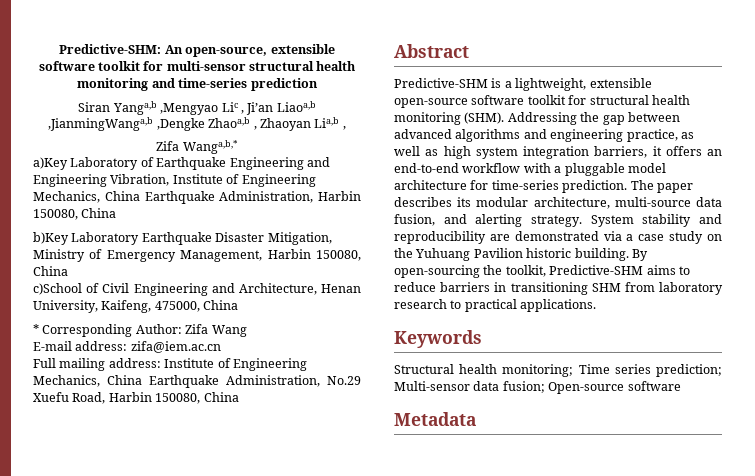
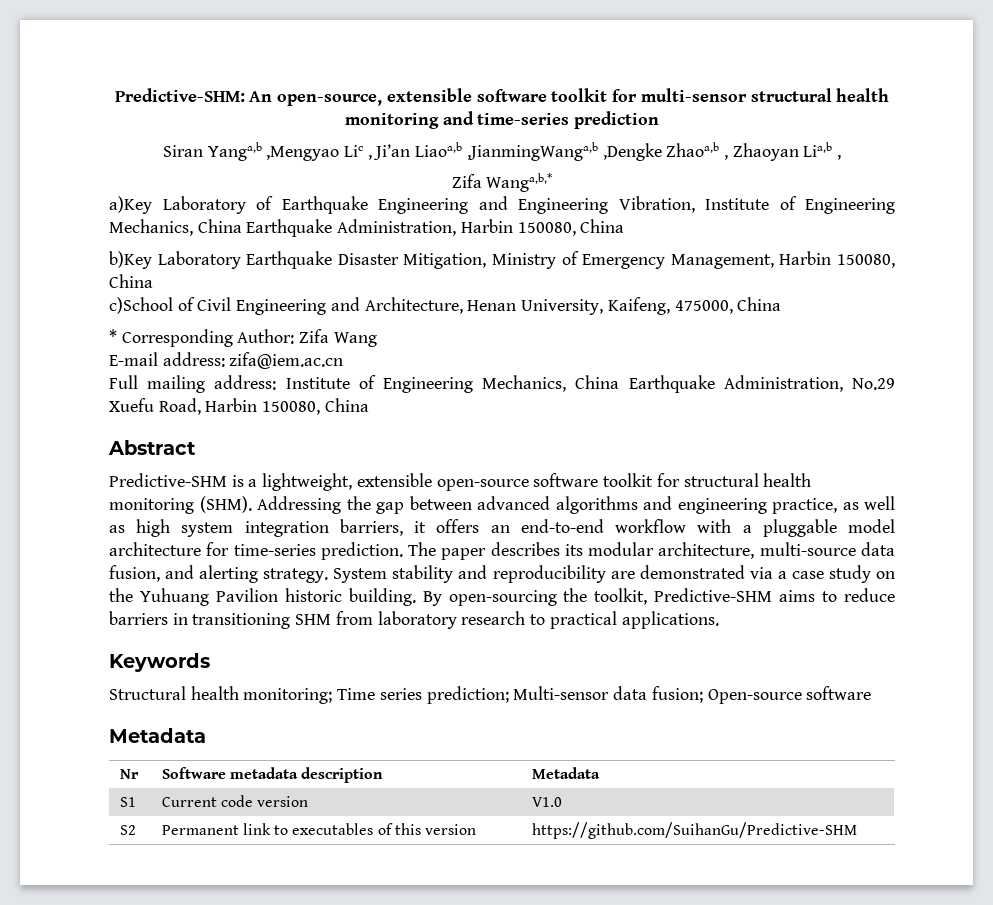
(476, 419) none -> [119,769,139,779] [161,767,384,783] [531,767,600,779] [119,797,136,807] [161,795,309,807] [531,797,562,807] [119,825,136,835] [161,823,477,835] [531,822,857,839] // Nr | Software metadata description | Metadata // S1 | Current code version | V1.0 // S2 | Permanent link to executables of this version | https://github.com/SuihanGu/Predictive-SHM

